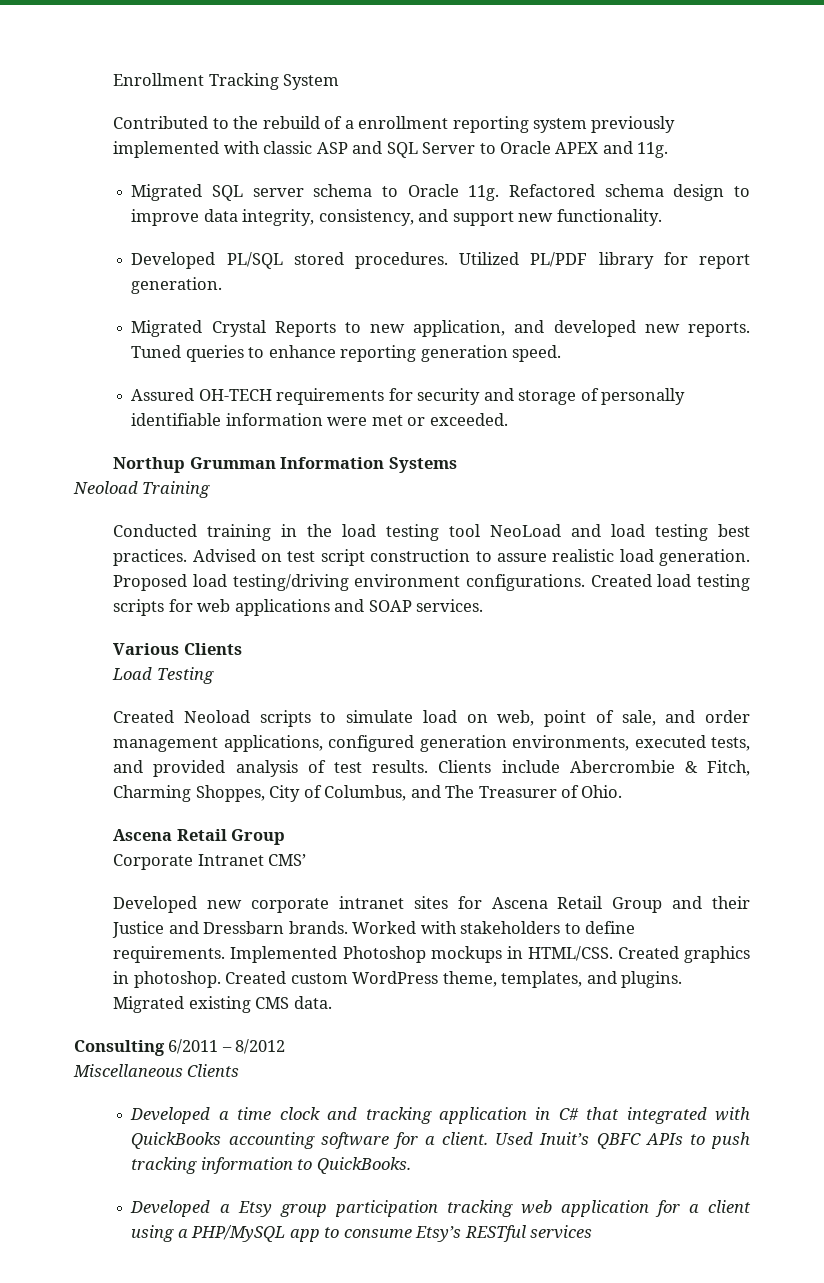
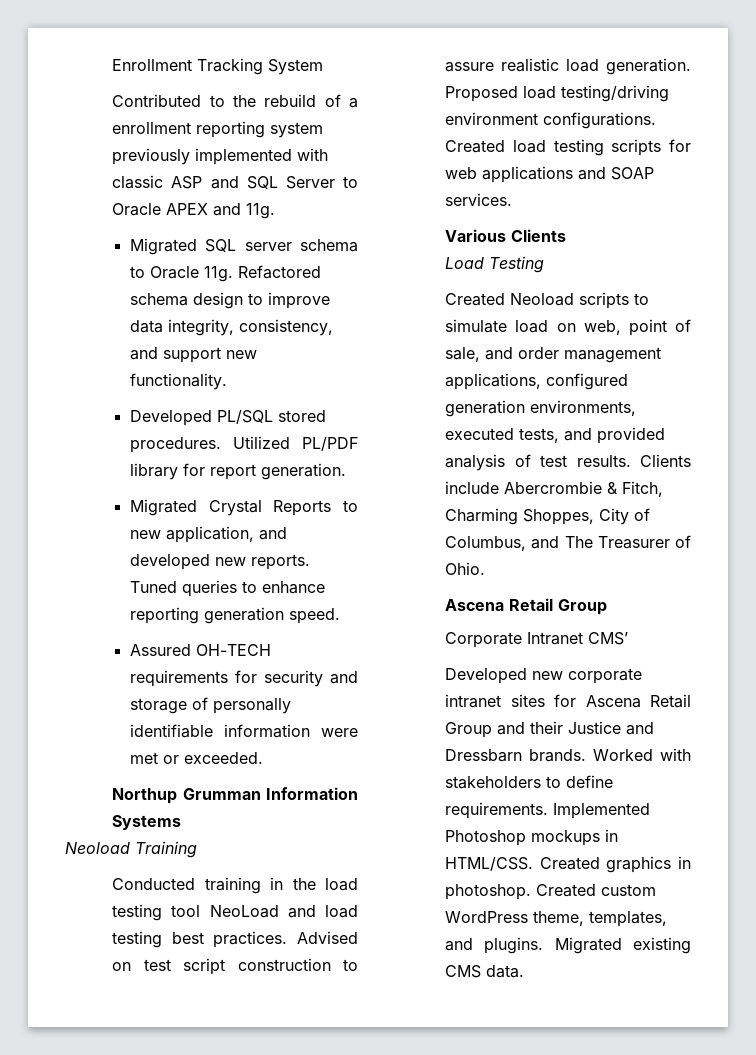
[74,1039,286,1056] [73,1064,240,1077] [130,1107,750,1124] [131,1132,750,1149] [131,1157,411,1174] [130,1200,752,1217] [131,1225,593,1242] // Consulting 6/2011 – 8/2012 // Miscellaneous Clients // Developed a time clock and tracking application in C# that integrated with QuickBooks accounting software for a client. Used Inuit’s QBFC APIs to push tracking information to QuickBooks. // Developed a Etsy group participation tracking web application for a client using a PHP/MySQL app to consume Etsy’s RESTful services -> (525, 971) none

